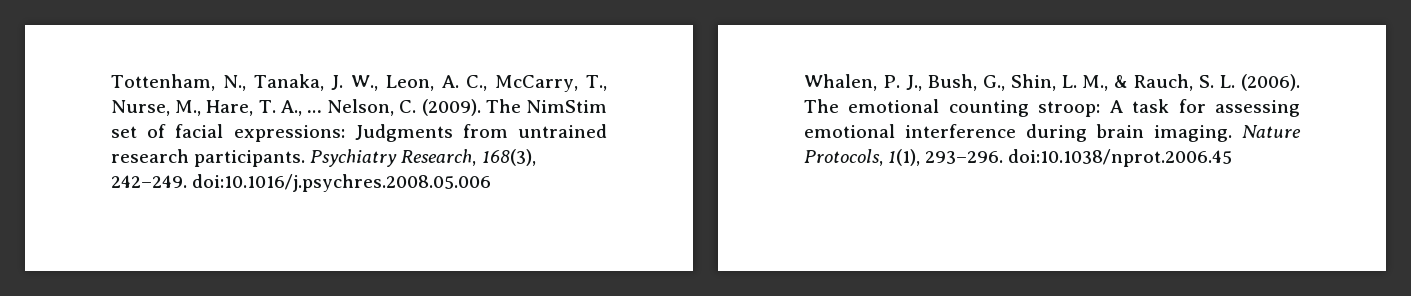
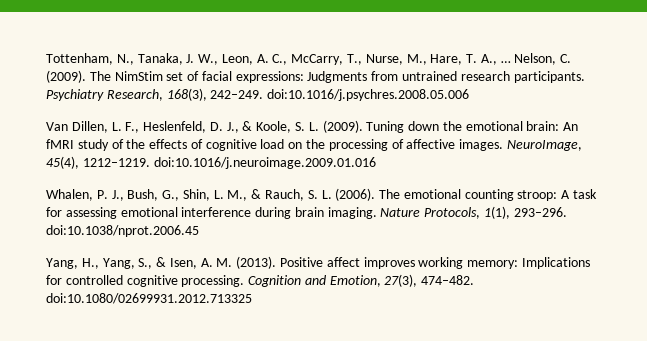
(492, 183) none -> [46,120,579,133] [46,139,582,151] [46,156,376,169] // Van Dillen, L. F., Heslenfeld, D. J., & Koole, S. L. (2009). Tuning down the emotional brain: An fMRI study of the effects of cognitive load on the processing of affective images. NeuroImage, 45(4), 1212–1219. doi:10.1016/j.neuroimage.2009.01.016
(1233, 158) none -> [46,256,590,269] [46,274,475,287] [46,293,252,304] // Yang, H., Yang, S., & Isen, A. M. (2013). Positive affect improves working memory: Implications for controlled cognitive processing. Cognition and Emotion, 27(3), 474–482. doi:10.1080/02699931.2012.713325

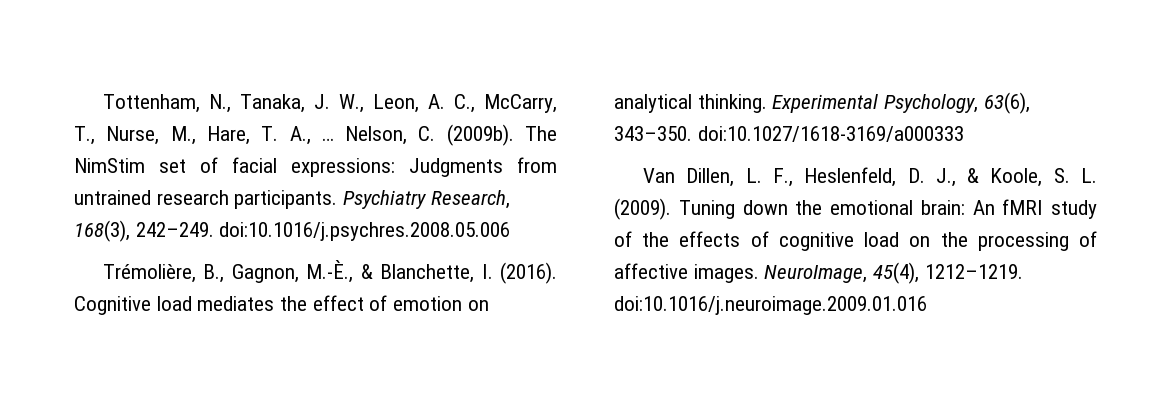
[46,70,86,83] (2009). -> [446,124,514,146] (2009b).
(470, 95) none -> [103,260,557,284] [74,295,489,315] [614,92,1030,114] [614,126,964,142] // Trémolière, B., Gagnon, M.-È., & Blanchette, I. (2016). Cognitive load mediates the effect of emotion on analytical thinking. Experimental Psychology, 63(6), 343–350. doi:10.1027/1618-3169/a000333
[46,188,598,201] [46,206,567,219] [46,225,199,237] [46,256,590,269] [46,274,475,287] [46,293,252,304] // Whalen, P. J., Bush, G., Shin, L. M., & Rauch, S. L. (2006). The emotional counting stroop: A task for assessing emotional interference during brain imaging. Nature Protocols, 1(1), 293–296. doi:10.1038/nprot.2006.45 // Yang, H., Yang, S., & Isen, A. M. (2013). Positive affect improves working memory: Implications for controlled cognitive processing. Cognition and Emotion, 27(3), 474–482. doi:10.1080/02699931.2012.713325 -> (927, 305) none

